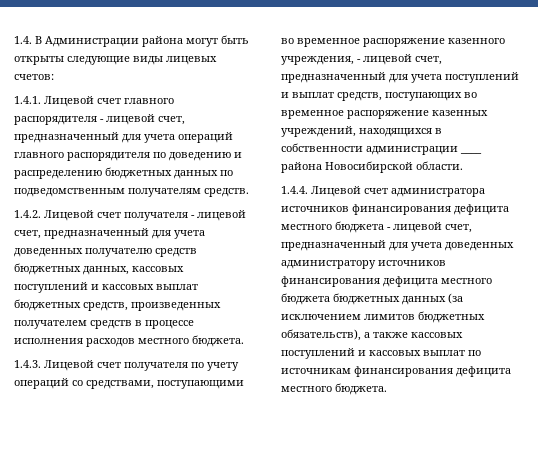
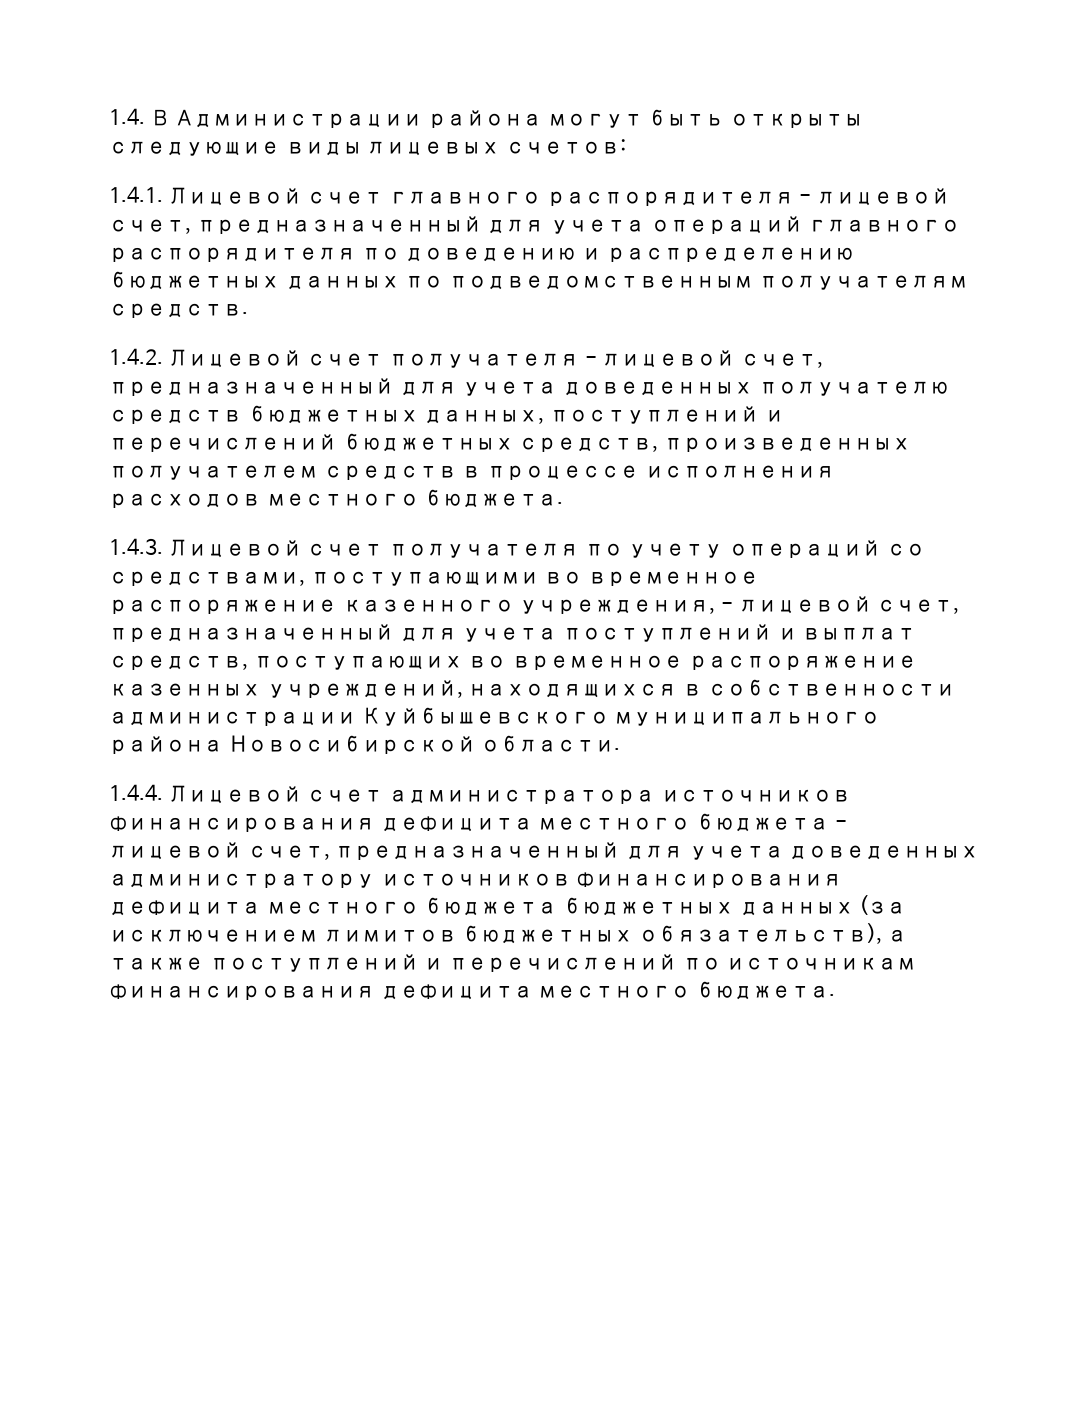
[132,266,184,272] [14,282,198,293] кассовых поступлений и кассовых выплат -> [550,406,784,424] [109,434,337,452] поступлений и перечислений
[460,152,482,154] ____ -> [361,707,881,726] Куйбышевского муниципального
[411,332,463,338] [281,348,465,359] кассовых поступлений и кассовых выплат -> [209,954,678,972] поступлений и перечислений

